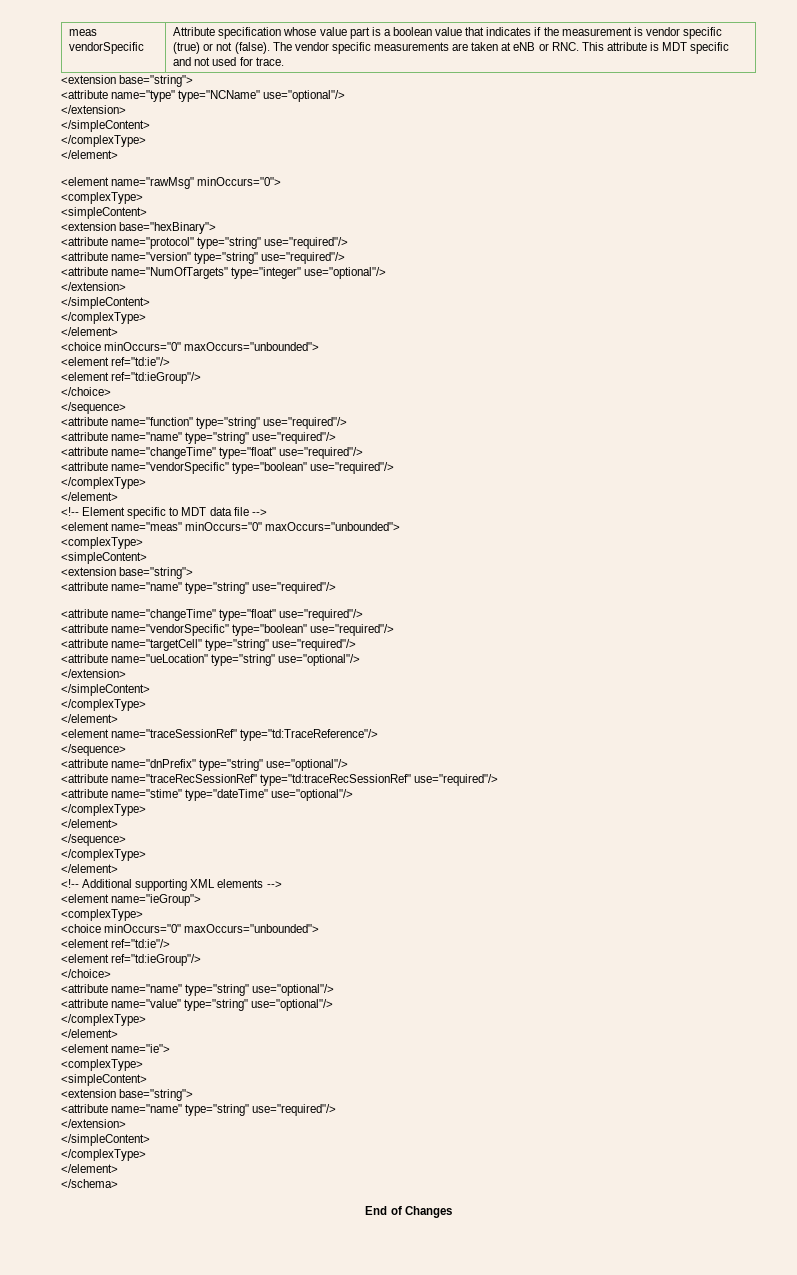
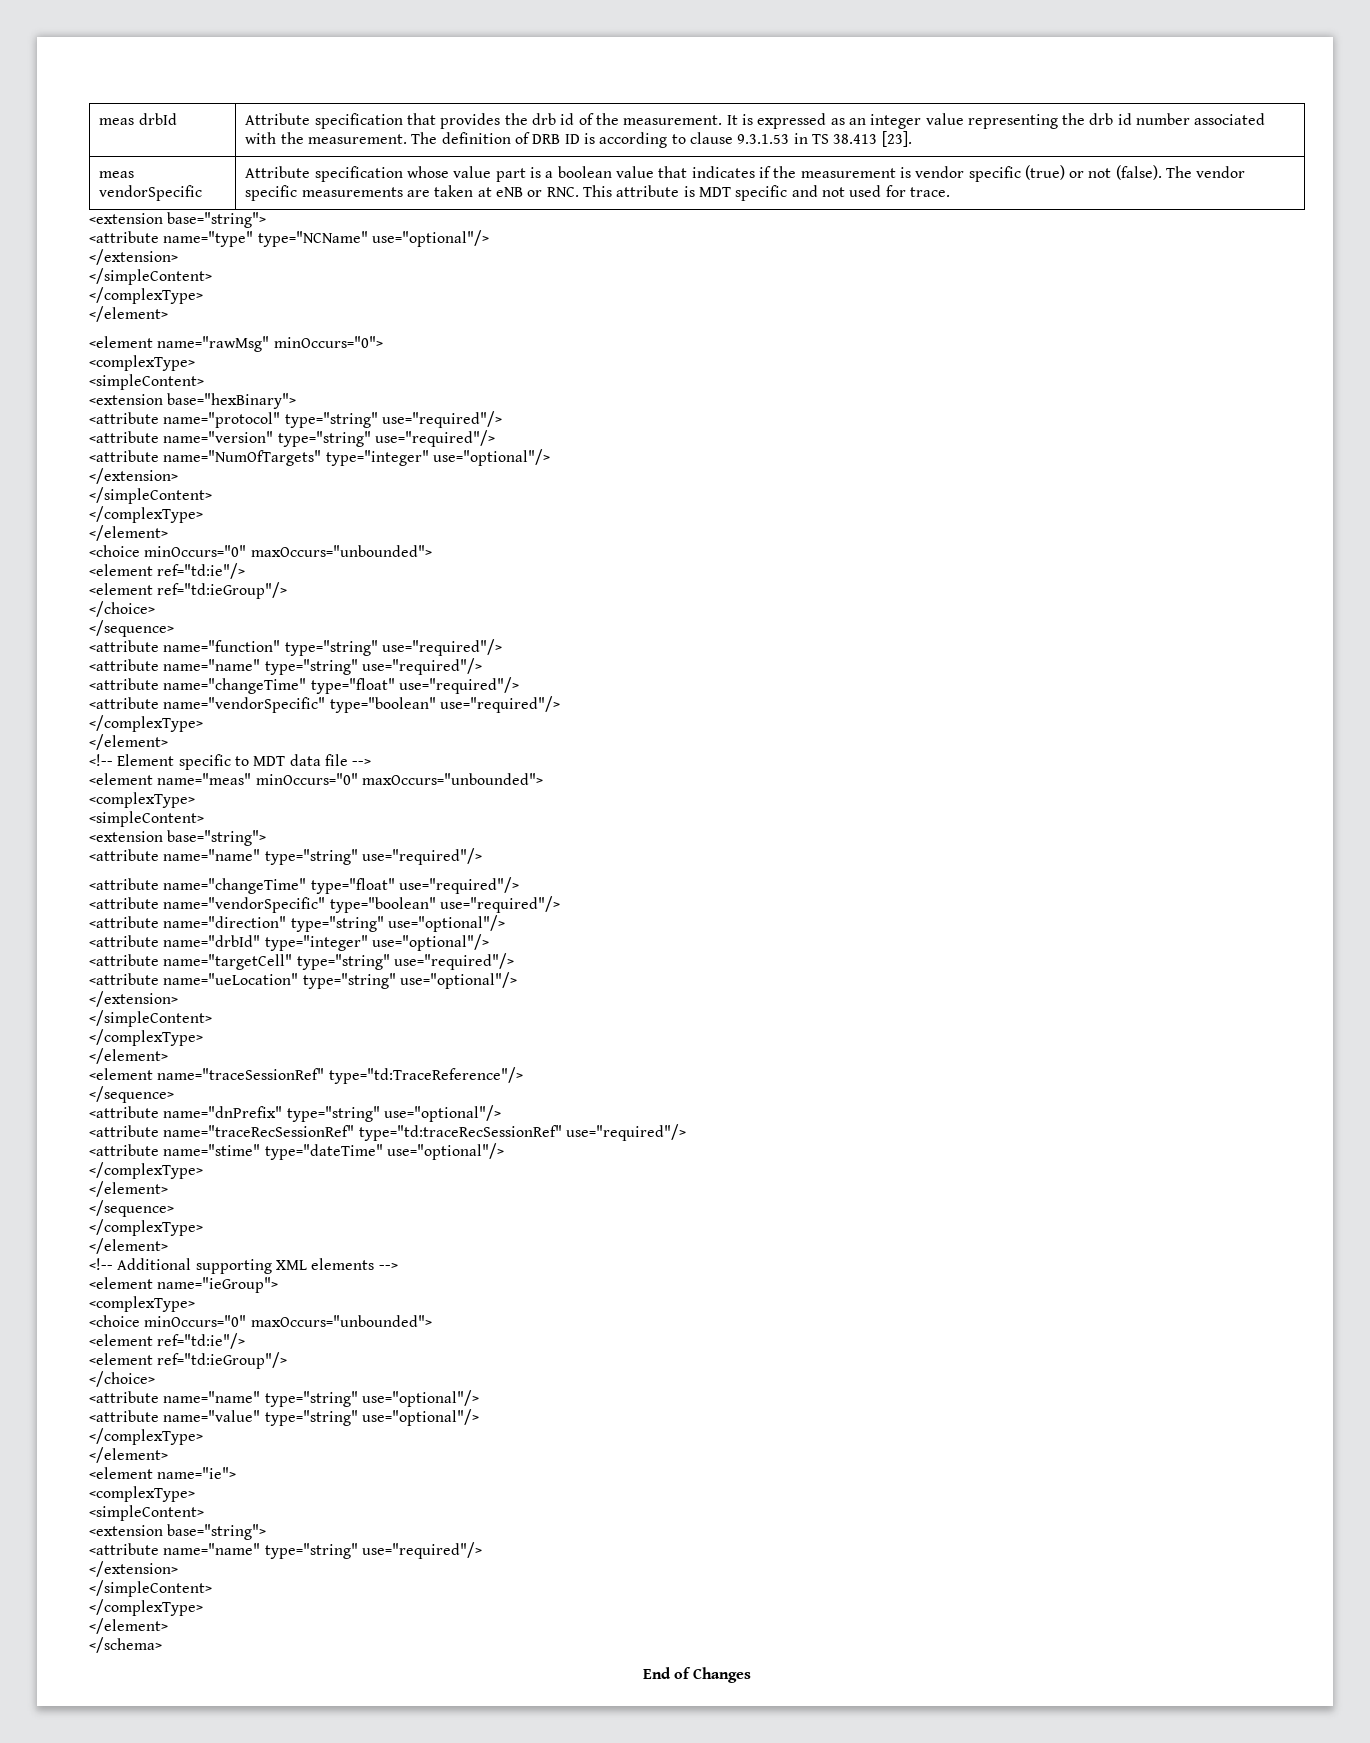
[69,29,98,36] meas -> [99,113,177,125] [245,113,1266,129] [245,131,912,148] [99,171,135,178] meas drbId | Attribute specification that provides the drb id of the measurement. It is expressed as an integer value representing the drb id number associated with the measurement. The definition of DRB ID is according to clause 9.3.1.53 in TS 38.413 [23]. // meas
(395, 630) none -> [89,915,505,932] [89,934,489,951] // <attribute name="direction" type="string" use="optional"/> // <attribute name="drbId" type="integer" use="optional"/>

